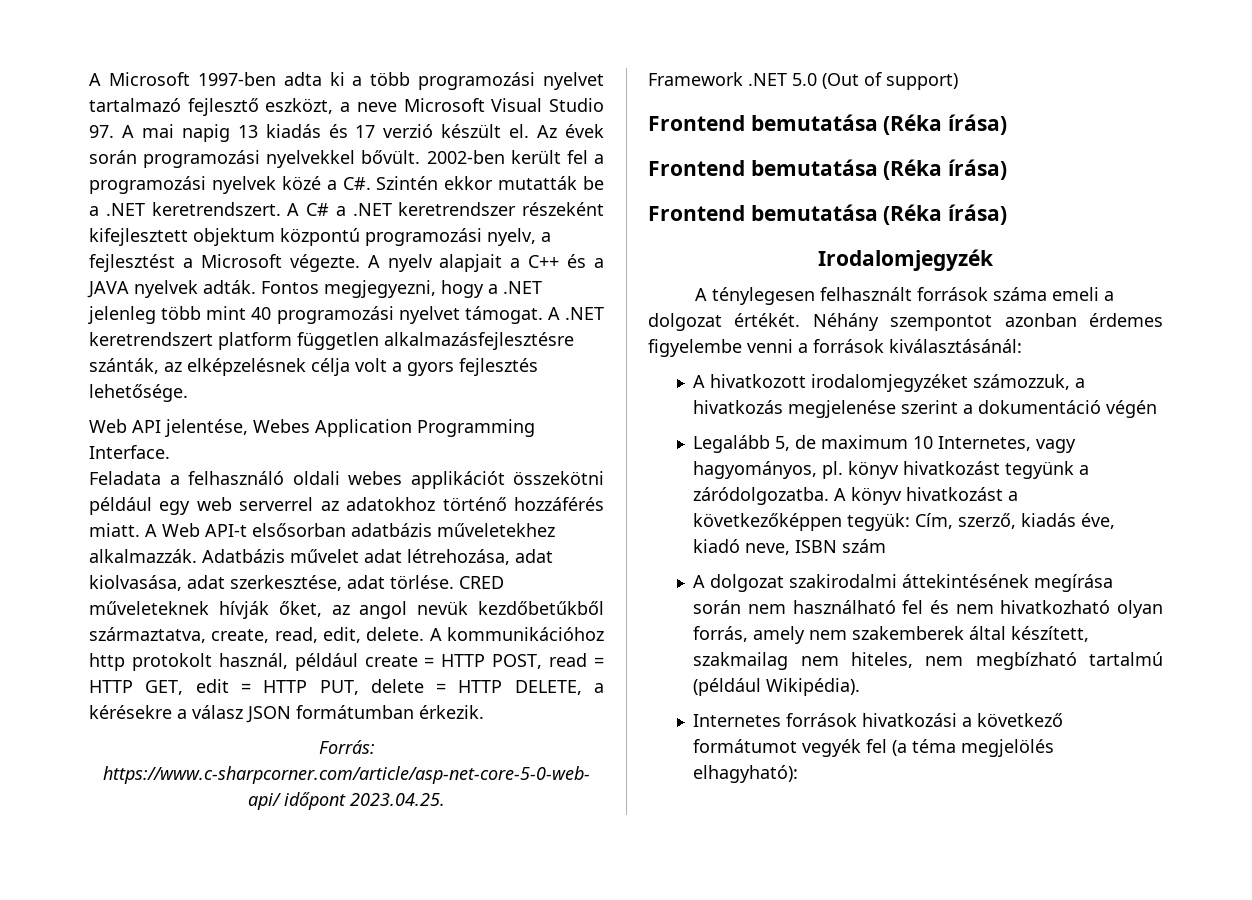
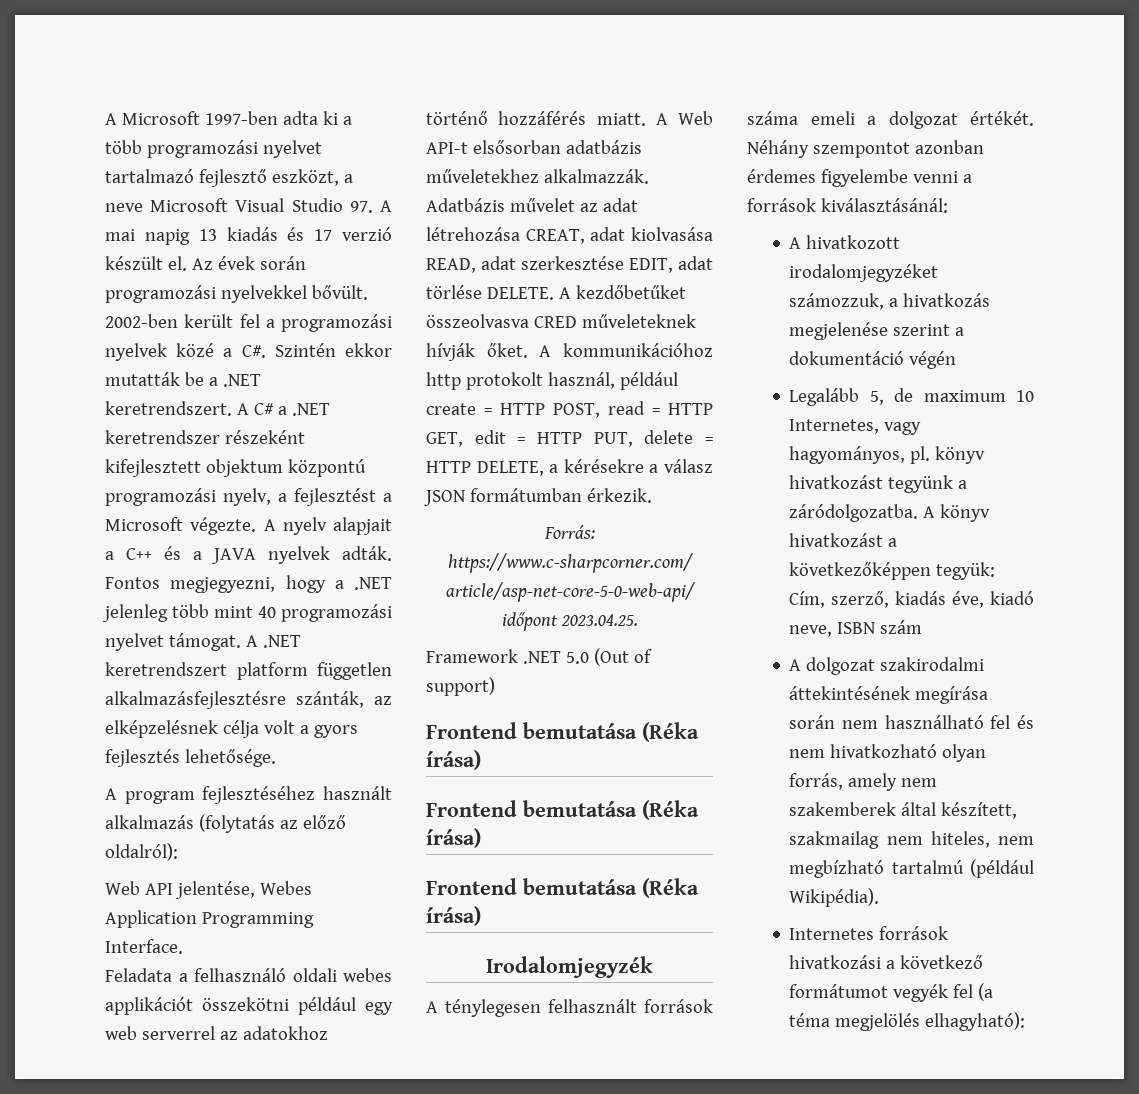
(188, 393) none -> [105,786,392,804] [105,814,346,833] [105,843,178,861] // A program fejlesztéséhez használt alkalmazás (folytatás az előző oldalról):
[364,549,553,565] [89,575,504,591] [89,601,604,619] [89,627,425,643] adat létrehozása, adat kiolvasása, adat szerkesztése, adat törlése. CRED műveleteknek hívják őket, az angol nevük kezdőbetűkből származtatva, create, read, edit, delete. -> [579,198,638,212] [426,227,713,244] [426,256,713,273] [426,285,686,300] [426,314,696,328] [426,343,528,361] az adat létrehozása CREAT, adat kiolvasása READ, adat szerkesztése EDIT, adat törlése DELETE. A kezdőbetűket összeolvasva CRED műveleteknek hívják őket.

